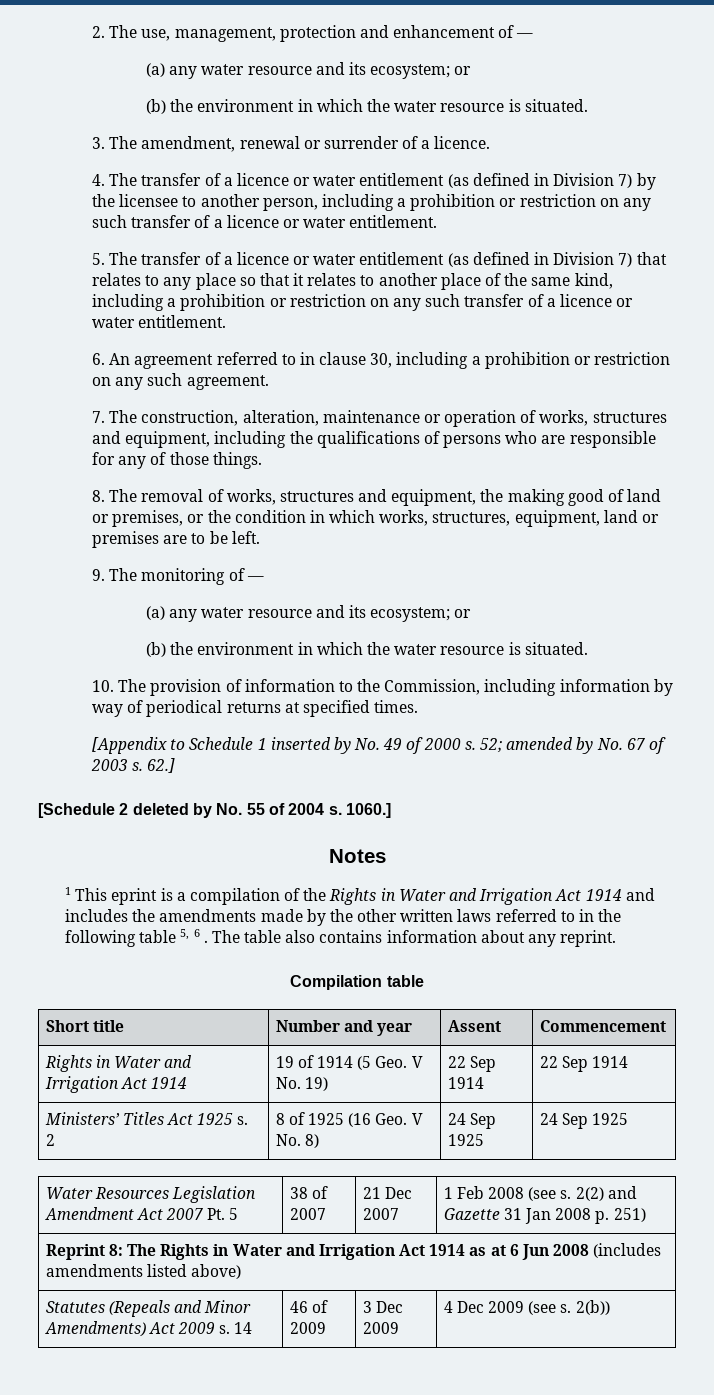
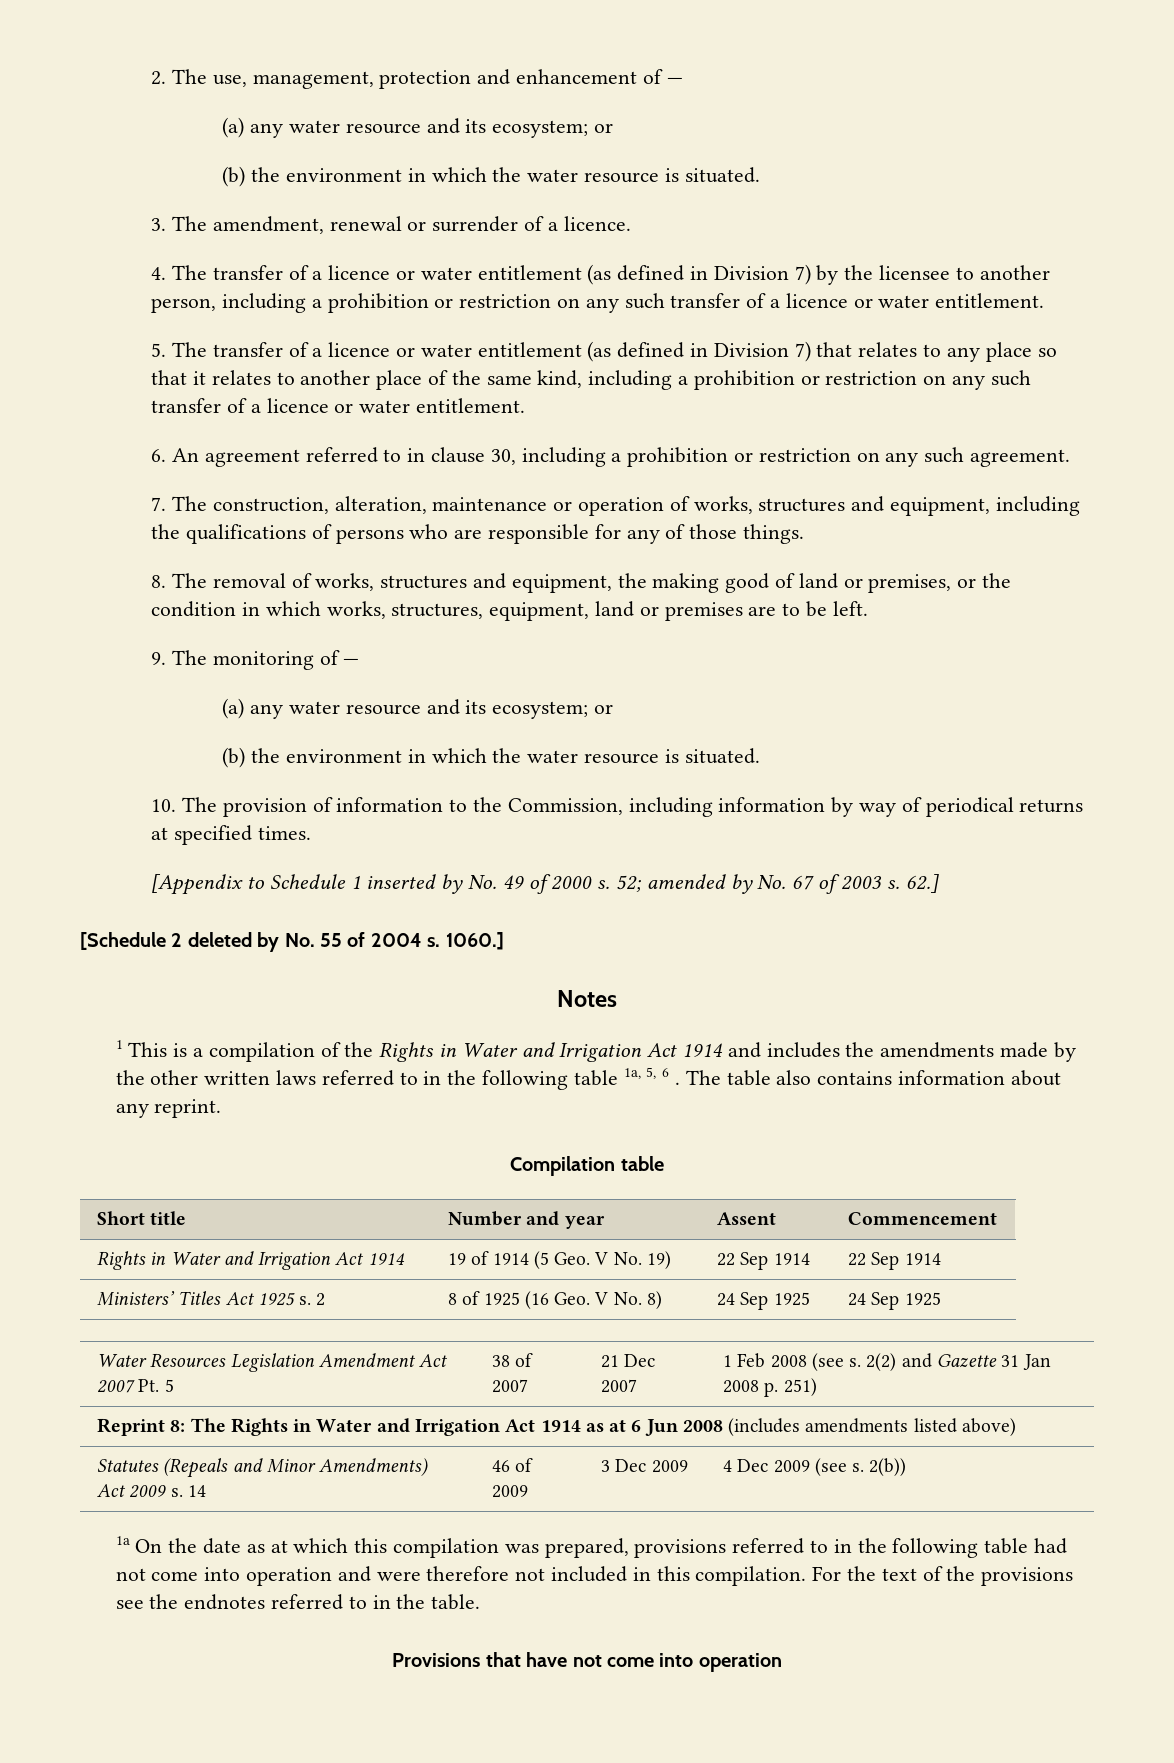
[111,888,158,905] eprint -> (168, 1049) none
(177, 936) none -> [623,1068,641,1079] 1a,
(610, 1307) none -> [115,1536,1068,1558] [115,1566,1074,1586] [115,1594,481,1610] [392,1652,782,1672] // 1a On the date as at which this compilation was prepared, provisions referred to in the following table had not come into operation and were therefore not included in this compilation. For the text of the provisions see the endnotes referred to in the table. // Provisions that have not come into operation

